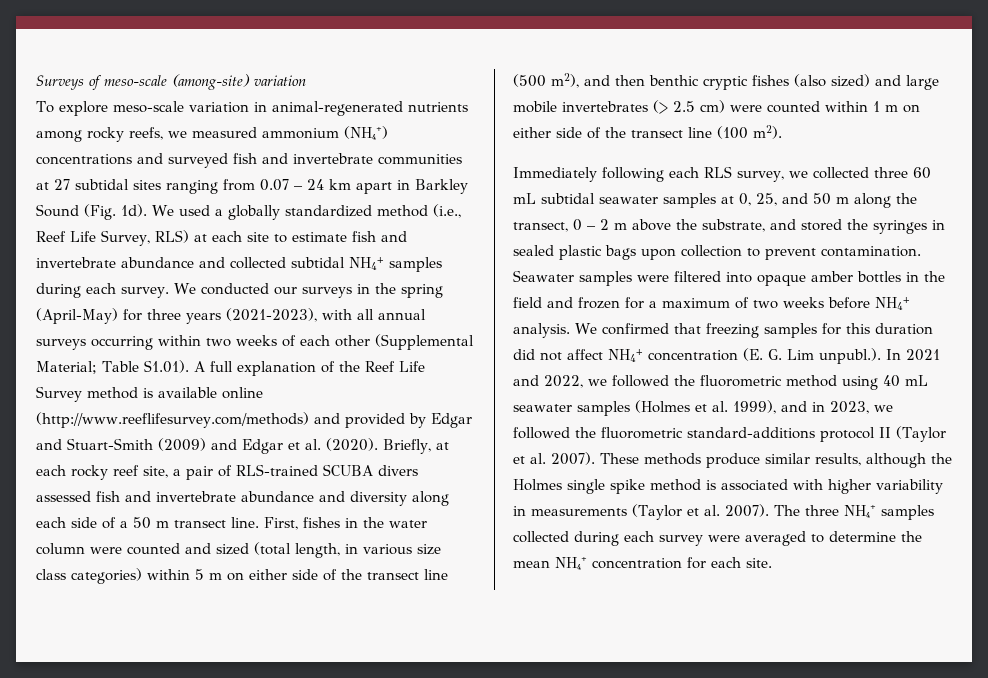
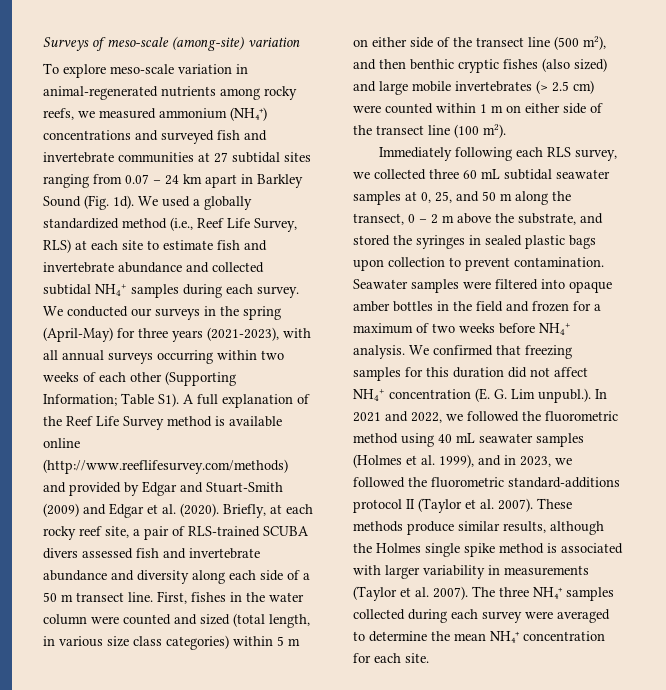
[375,334,474,350] [36,360,189,374] (Supplemental Material; Table S1.01). -> [165,371,236,386] [43,393,179,407] (Supporting Information; Table S1).
[828,479,871,494] higher -> [385,565,420,579] larger

